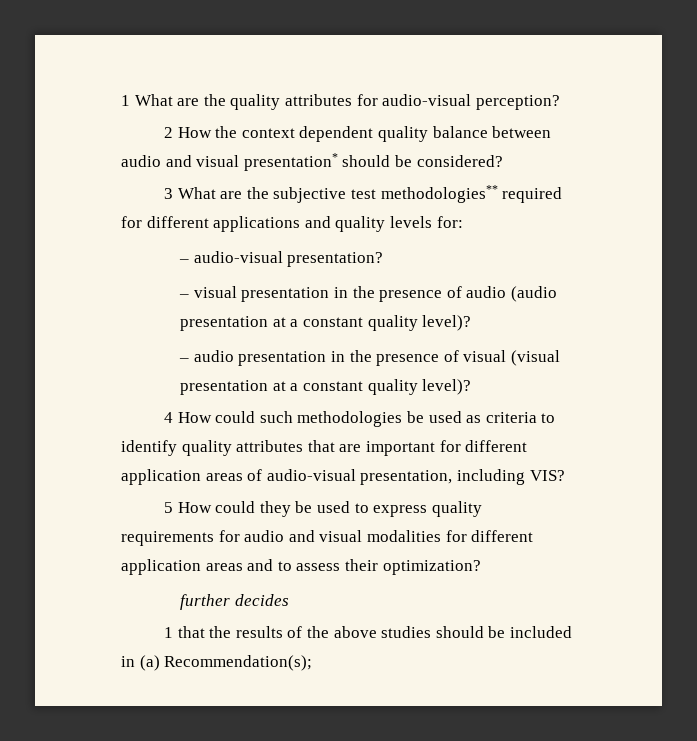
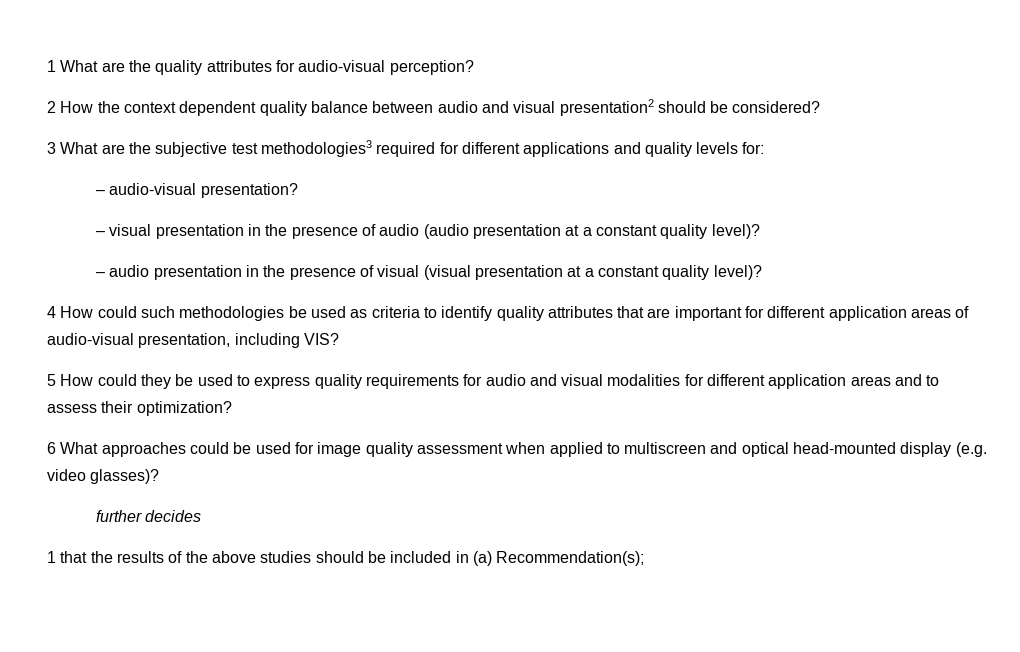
[243,153,338,171] presentation* -> [559,99,654,116] presentation2
[380,185,498,203] methodologies** -> [260,140,372,157] methodologies3
(481, 567) none -> [47,442,987,457] [47,469,160,484] // 6 What approaches could be used for image quality assessment when applied to multiscreen and optical head-mounted display (e.g. video glasses)?

